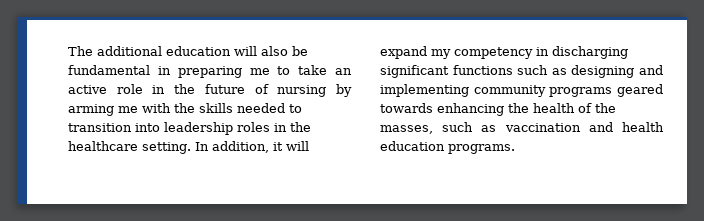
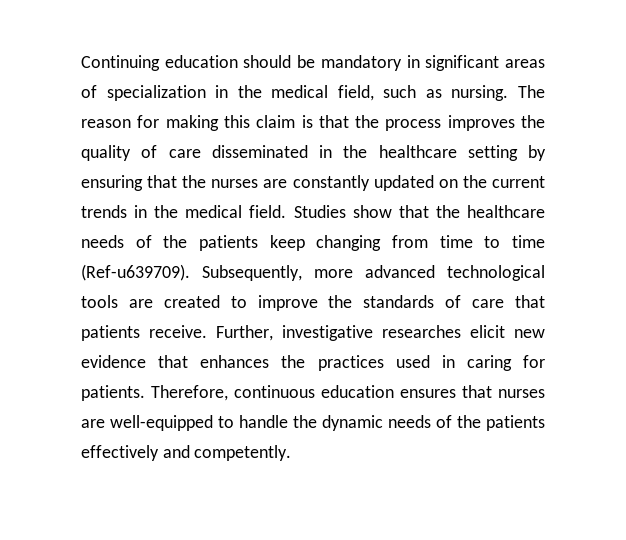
[68,46,308,56] [68,65,352,78] [68,84,353,97] [68,103,302,116] [68,122,311,135] [68,141,309,154] [380,46,628,59] [380,65,663,78] [380,84,663,97] [380,103,616,116] [380,122,664,134] [380,141,515,154] The additional education will also be fundamental in preparing me to take an active role in the future of nursing by arming me with the skills needed to transition into leadership roles in the healthcare setting. In addition, it will expand my competency in discharging significant functions such as designing and implementing community programs geared towards enhancing the health of the masses, such as vaccination and health education programs. -> [81,55,545,71] [81,85,545,101] [81,115,546,131] [81,145,546,161] [81,175,545,191] [81,205,545,218] [81,235,545,251] [81,264,545,281] [81,295,546,311] [81,325,545,341] [81,355,545,371] [81,385,545,401] [81,415,545,431] [81,445,292,461] Continuing education should be mandatory in significant areas of specialization in the medical field, such as nursing. The reason for making this claim is that the process improves the quality of care disseminated in the healthcare setting by ensuring that the nurses are constantly updated on the current trends in the medical field. Studies show that the healthcare needs of the patients keep changing from time to time (Ref-u639709). Subsequently, more advanced technological tools are created to improve the standards of care that patients receive. Further, investigative researches elicit new evidence that enhances the practices used in caring for patients. Therefore, continuous education ensures that nurses are well-equipped to handle the dynamic needs of the patients effectively and competently.

